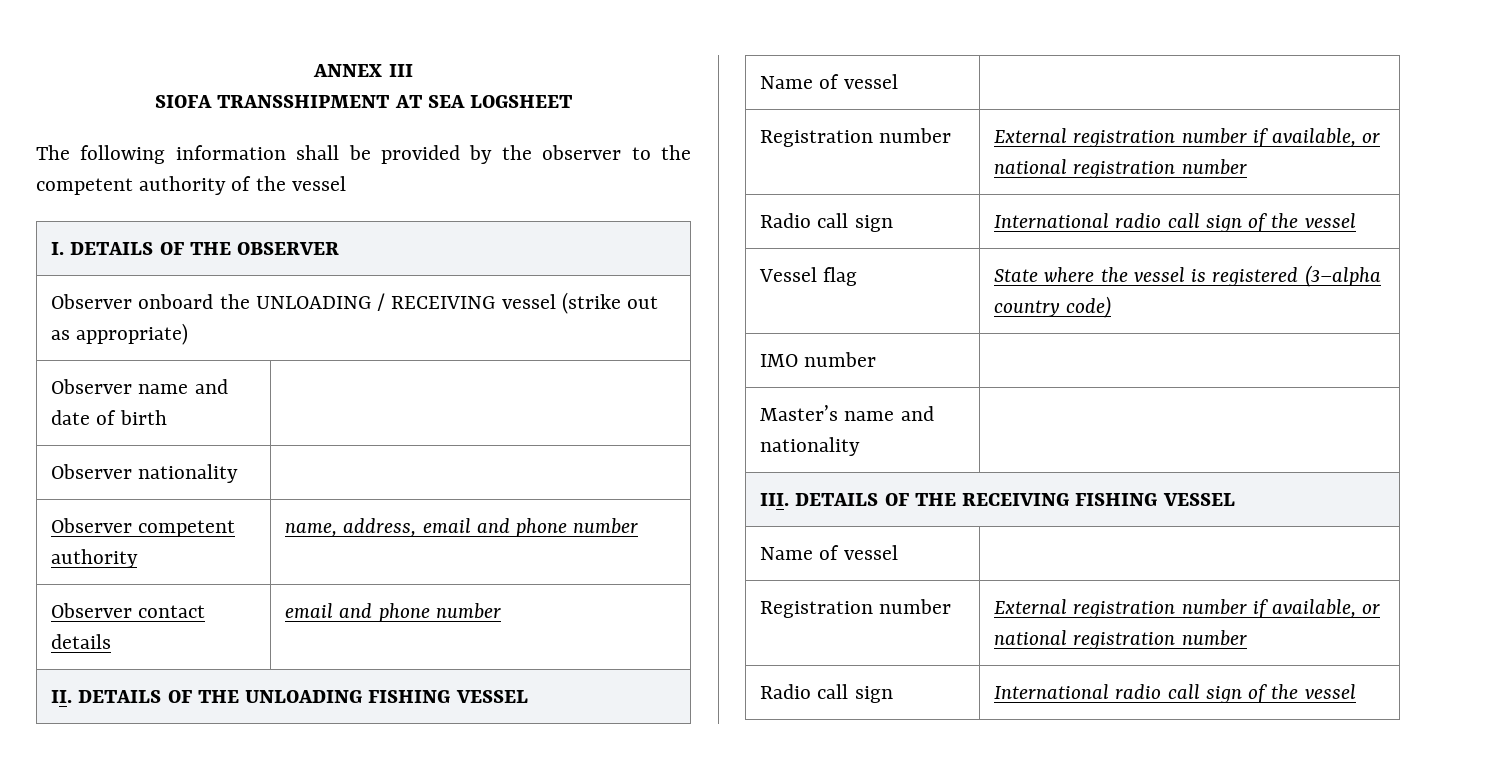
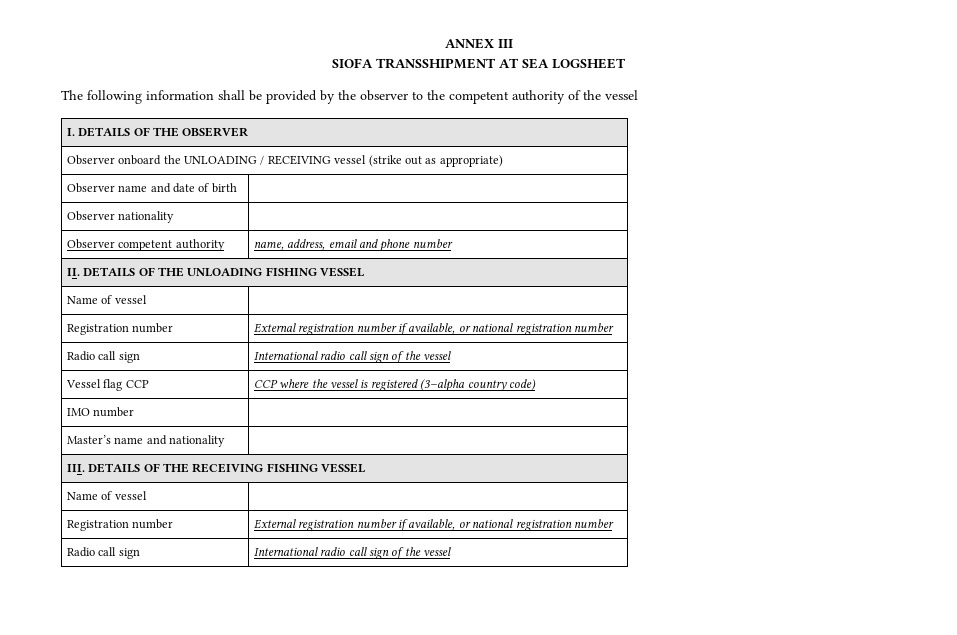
[51,603,206,618] [51,634,112,649] [285,603,501,622] // Observer contact details | email and phone number -> (453, 243) none
[994,269,1039,282] | State -> [125,380,149,388] [253,379,278,388] CCP | CCP

